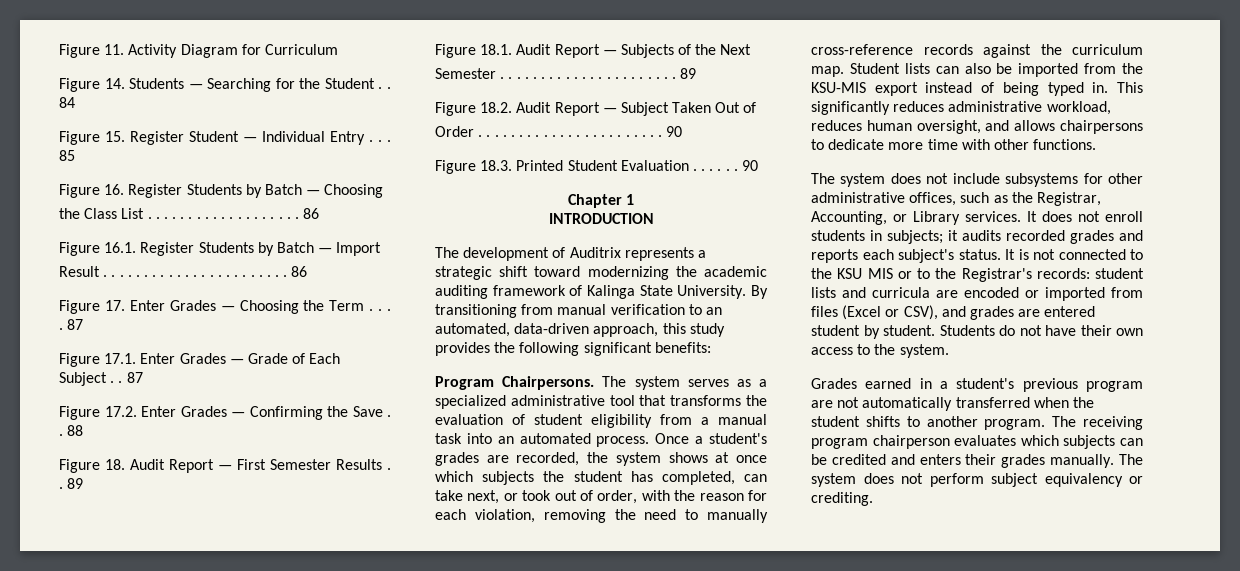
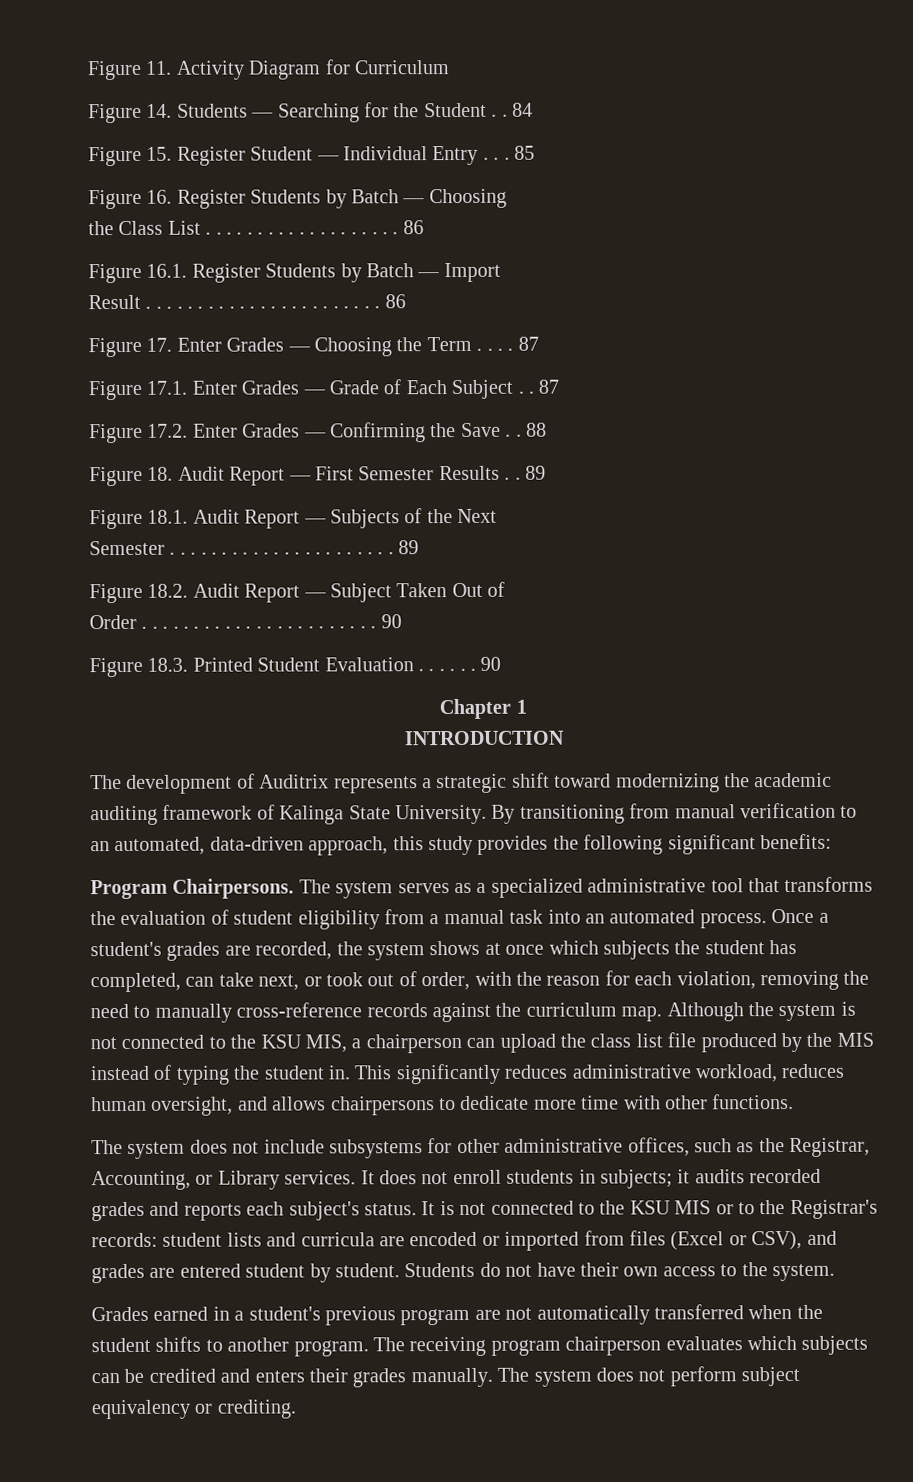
[849,63,1143,77] [811,82,1084,96] Student lists can also be imported from the KSU-MIS export instead of being typed -> [666,1001,856,1022] [90,1032,874,1054] [90,1064,325,1085] Although the system is not connected to the KSU MIS, a chairperson can upload the class list file produced by the MIS instead of typing the student

